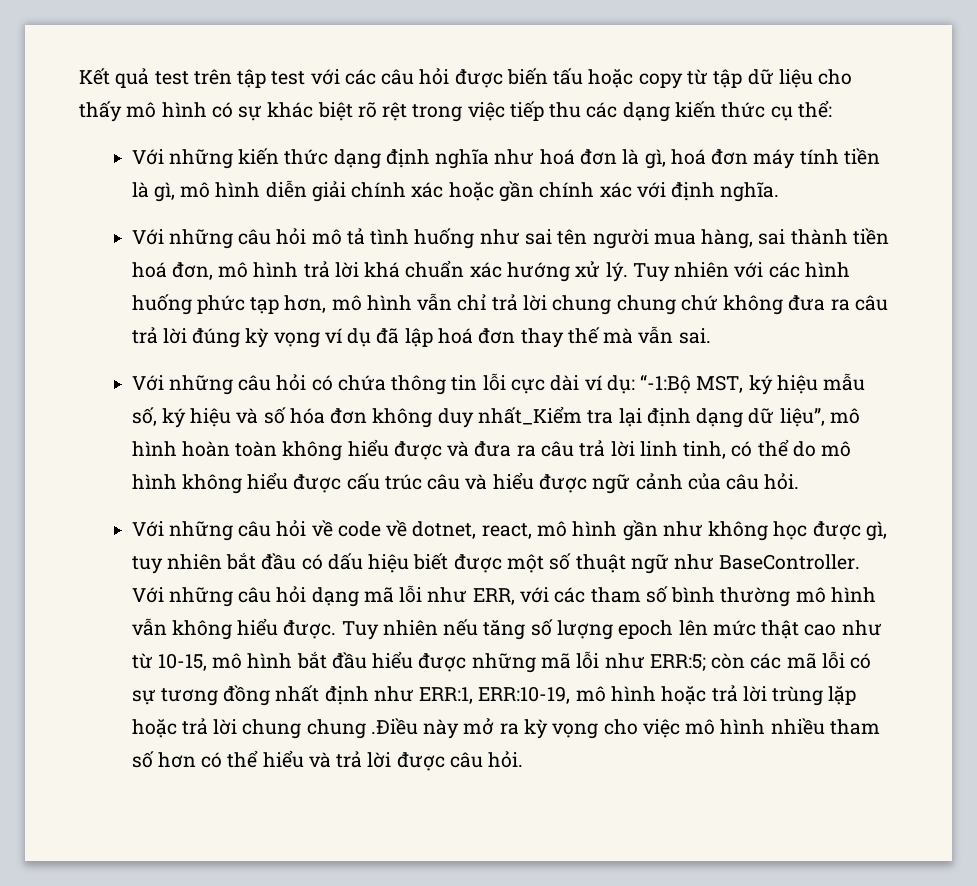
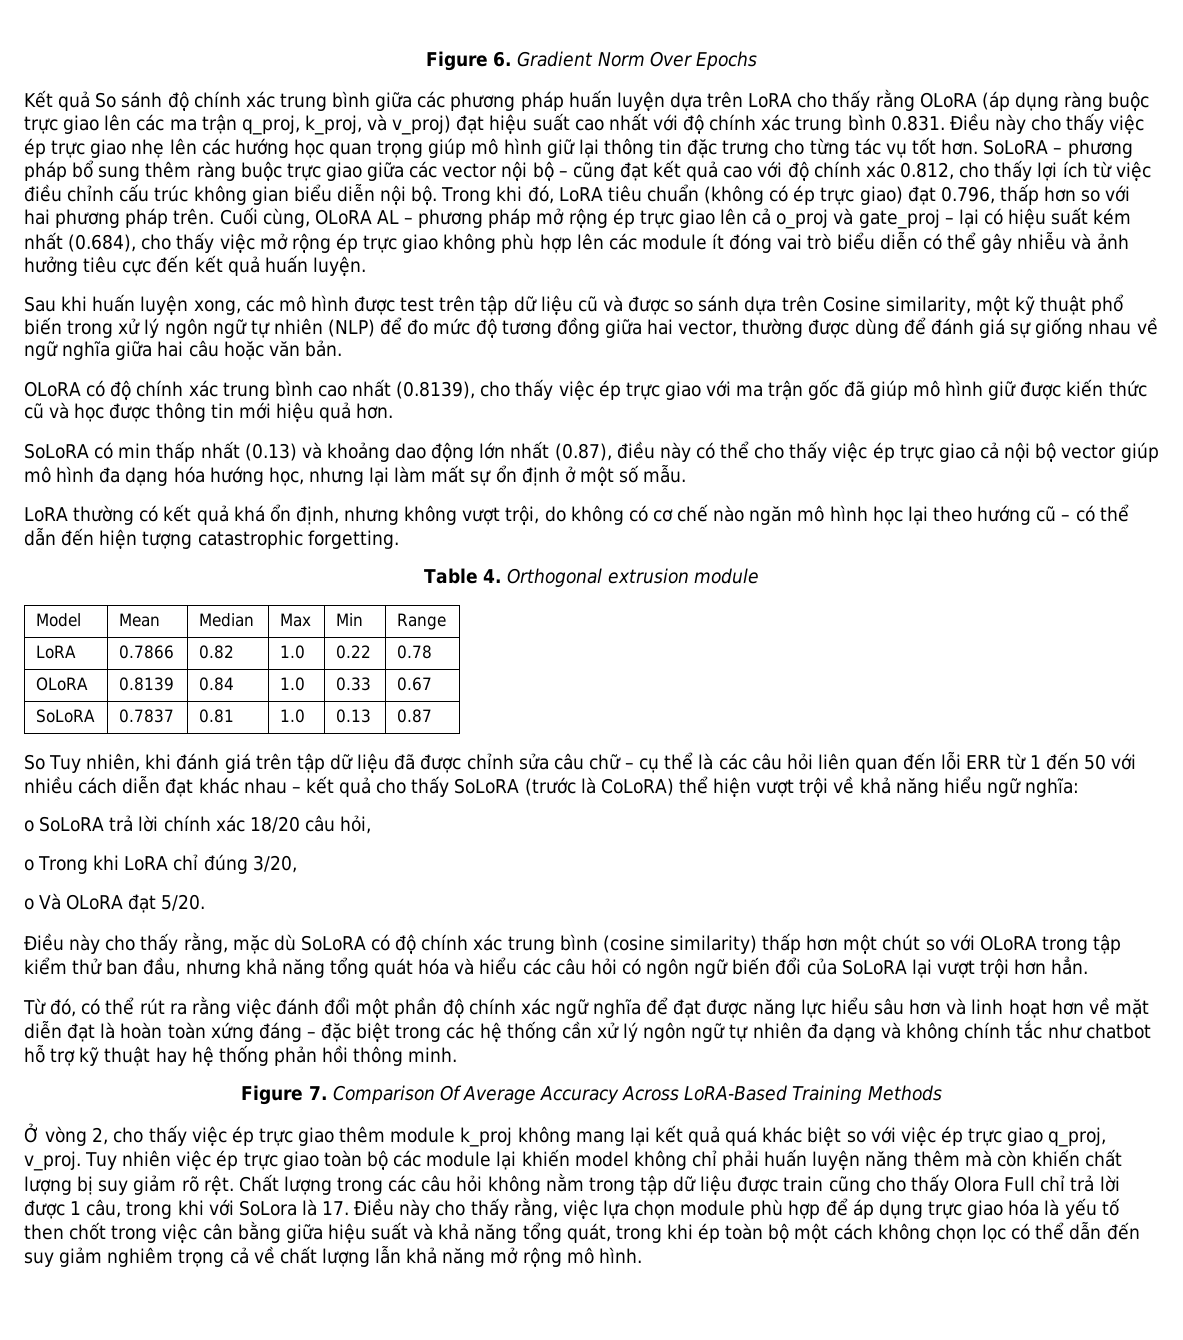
[79,68,853,89] [79,100,832,122] [131,148,880,169] [131,180,780,202] [131,228,889,249] [131,260,850,282] [131,293,888,315] [131,326,711,348] [131,373,866,395] [131,406,860,428] [131,439,852,461] [131,472,800,494] [131,520,887,541] [131,552,861,574] [131,585,876,607] [131,618,882,640] [131,651,872,673] [131,685,857,706] [131,718,880,739] [131,750,524,771] Kết quả test trên tập test với các câu hỏi được biến tấu hoặc copy từ tập dữ liệu cho thấy mô hình có sự khác biệt rõ rệt trong việc tiếp thu các dạng kiến thức cụ thể: // Với những kiến thức dạng định nghĩa như hoá đơn là gì, hoá đơn máy tính tiền là gì, mô hình diễn giải chính xác hoặc gần chính xác với định nghĩa. // Với những câu hỏi mô tả tình huống như sai tên người mua hàng, sai thành tiền hoá đơn, mô hình trả lời khá chuẩn xác hướng xử lý. Tuy nhiên với các hình huống phức tạp hơn, mô hình vẫn chỉ trả lời chung chung chứ không đưa ra câu trả lời đúng kỳ vọng ví dụ đã lập hoá đơn thay thế mà vẫn sai. // Với những câu hỏi có chứa thông tin lỗi cực dài ví dụ: “-1:Bộ MST, ký hiệu mẫu số, ký hiệu và số hóa đơn không duy nhất_Kiểm tra lại định dạng dữ liệu”, mô hình hoàn toàn không hiểu được và đưa ra câu trả lời linh tinh, có thể do mô hình không hiểu được cấu trúc câu và hiểu được ngữ cảnh của câu hỏi. // Với những câu hỏi về code về dotnet, react, mô hình gần như không học được gì, tuy nhiên bắt đầu có dấu hiệu biết được một số thuật ngữ như BaseController. Với những câu hỏi dạng mã lỗi như ERR, với các tham số bình thường mô hình vẫn không hiểu được. Tuy nhiên nếu tăng số lượng epoch lên mức thật cao như từ 10-15, mô hình bắt đầu hiểu được những mã lỗi như ERR:5; còn các mã lỗi có sự tương đồng nhất định như ERR:1, ERR:10-19, mô hình hoặc trả lời trùng lặp hoặc trả lời chung chung .Điều này mở ra kỳ vọng cho việc mô hình nhiều tham số hơn có thể hiểu và trả lời được câu hỏi. -> [426,51,757,71] [24,89,1150,111] [24,113,1145,135] [24,137,1133,158] [24,160,1151,181] [24,183,1131,205] [24,207,1132,229] [24,231,1129,253] [24,255,366,276] [24,294,1125,315] [24,317,1158,338] [24,340,342,360] [24,379,1147,400] [24,402,394,422] [24,441,1159,462] [24,464,687,486] [24,504,1129,525] [24,527,399,549] [424,568,759,587] [36,613,82,627] [119,613,161,627] [199,613,255,627] [280,613,312,627] [336,613,364,626] [397,613,447,630] [36,645,77,659] [119,645,175,659] [199,645,235,659] [280,645,306,659] [336,645,372,659] [397,645,433,659] [36,677,89,691] [119,677,175,691] [199,677,235,691] [280,677,306,691] [336,677,372,691] [397,677,433,691] [36,709,96,723] [119,709,175,723] [199,709,235,723] [280,709,306,723] [336,709,372,723] [397,709,433,723] [24,751,1137,773] [24,775,1080,797] [24,815,372,834] [24,854,297,874] [24,893,206,913] [24,932,1122,954] [24,956,1089,978] [23,996,1149,1018] [24,1020,1151,1042] [24,1044,458,1066] [241,1085,942,1105] [24,1123,1107,1147] [24,1149,1123,1171] [24,1173,1120,1195] [24,1197,1120,1219] [24,1221,1140,1243] [24,1245,642,1267] Figure 6. Gradient Norm Over Epochs // Kết quả So sánh độ chính xác trung bình giữa các phương pháp huấn luyện dựa trên LoRA cho thấy rằng OLoRA (áp dụng ràng buộc trực giao lên các ma trận q_proj, k_proj, và v_proj) đạt hiệu suất cao nhất với độ chính xác trung bình 0.831. Điều này cho thấy việc ép trực giao nhẹ lên các hướng học quan trọng giúp mô hình giữ lại thông tin đặc trưng cho từng tác vụ tốt hơn. SoLoRA – phương pháp bổ sung thêm ràng buộc trực giao giữa các vector nội bộ – cũng đạt kết quả cao với độ chính xác 0.812, cho thấy lợi ích từ việc điều chỉnh cấu trúc không gian biểu diễn nội bộ. Trong khi đó, LoRA tiêu chuẩn (không có ép trực giao) đạt 0.796, thấp hơn so với hai phương pháp trên. Cuối cùng, OLoRA AL – phương pháp mở rộng ép trực giao lên cả o_proj và gate_proj – lại có hiệu suất kém nhất (0.684), cho thấy việc mở rộng ép trực giao không phù hợp lên các module ít đóng vai trò biểu diễn có thể gây nhiễu và ảnh hưởng tiêu cực đến kết quả huấn luyện. // Sau khi huấn luyện xong, các mô hình được test trên tập dữ liệu cũ và được so sánh dựa trên Cosine similarity, một kỹ thuật phổ biến trong xử lý ngôn ngữ tự nhiên (NLP) để đo mức độ tương đồng giữa hai vector, thường được dùng để đánh giá sự giống nhau về ngữ nghĩa giữa hai câu hoặc văn bản. // OLoRA có độ chính xác trung bình cao nhất (0.8139), cho thấy việc ép trực giao với ma trận gốc đã giúp mô hình giữ được kiến thức cũ và học được thông tin mới hiệu quả hơn. // SoLoRA có min thấp nhất (0.13) và khoảng dao động lớn nhất (0.87), điều này có thể cho thấy việc ép trực giao cả nội bộ vector giúp mô hình đa dạng hóa hướng học, nhưng lại làm mất sự ổn định ở một số mẫu. // LoRA thường có kết quả khá ổn định, nhưng không vượt trội, do không có cơ chế nào ngăn mô hình học lại theo hướng cũ – có thể dẫn đến hiện tượng catastrophic forgetting. // Table 4. Orthogonal extrusion module // Model | Mean | Median | Max | Min | Range // LoRA | 0.7866 | 0.82 | 1.0 | 0.22 | 0.78 // OLoRA | 0.8139 | 0.84 | 1.0 | 0.33 | 0.67 // SoLoRA | 0.7837 | 0.81 | 1.0 | 0.13 | 0.87 // So Tuy nhiên, khi đánh giá trên tập dữ liệu đã được chỉnh sửa câu chữ – cụ thể là các câu hỏi liên quan đến lỗi ERR từ 1 đến 50 với nhiều cách diễn đạt khác nhau – kết quả cho thấy SoLoRA (trước là CoLoRA) thể hiện vượt trội về khả năng hiểu ngữ nghĩa: // o SoLoRA trả lời chính xác 18/20 câu hỏi, // o Trong khi LoRA chỉ đúng 3/20, // o Và OLoRA đạt 5/20. // Điều này cho thấy rằng, mặc dù SoLoRA có độ chính xác trung bình (cosine similarity) thấp hơn một chút so với OLoRA trong tập kiểm thử ban đầu, nhưng khả năng tổng quát hóa và hiểu các câu hỏi có ngôn ngữ biến đổi của SoLoRA lại vượt trội hơn hẳn. // Từ đó, có thể rút ra rằng việc đánh đổi một phần độ chính xác ngữ nghĩa để đạt được năng lực hiểu sâu hơn và linh hoạt hơn về mặt diễn đạt là hoàn toàn xứng đáng – đặc biệt trong các hệ thống cần xử lý ngôn ngữ tự nhiên đa dạng và không chính tắc như chatbot hỗ trợ kỹ thuật hay hệ thống phản hồi thông minh. // Figure 7. Comparison Of Average Accuracy Across LoRA-Based Training Methods // Ở vòng 2, cho thấy việc ép trực giao thêm module k_proj không mang lại kết quả quá khác biệt so với việc ép trực giao q_proj, v_proj. Tuy nhiên việc ép trực giao toàn bộ các module lại khiến model không chỉ phải huấn luyện năng thêm mà còn khiến chất lượng bị suy giảm rõ rệt. Chất lượng trong các câu hỏi không nằm trong tập dữ liệu được train cũng cho thấy Olora Full chỉ trả lời được 1 câu, trong khi với SoLora là 17. Điều này cho thấy rằng, việc lựa chọn module phù hợp để áp dụng trực giao hóa là yếu tố then chốt trong việc cân bằng giữa hiệu suất và khả năng tổng quát, trong khi ép toàn bộ một cách không chọn lọc có thể dẫn đến suy giảm nghiêm trọng cả về chất lượng lẫn khả năng mở rộng mô hình.

